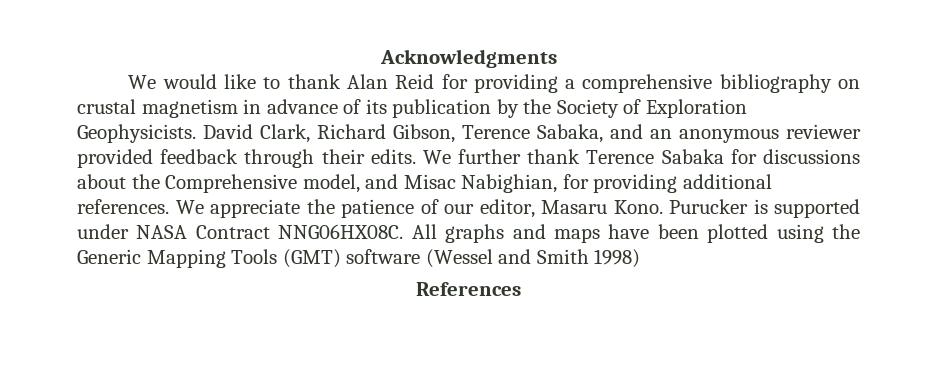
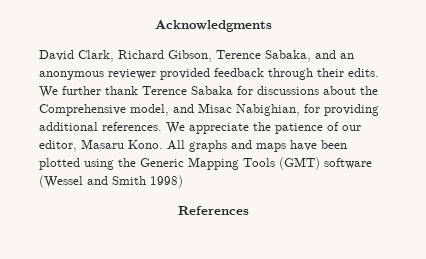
[128,74,860,93] [77,99,747,118] [77,124,196,143] We would like to thank Alan Reid for providing a comprehensive bibliography on crustal magnetism in advance of its publication by the Society of Exploration Geophysicists. -> (272, 26) none
[669,199,860,218] [77,224,404,239] Purucker is supported under NASA Contract NNG06HX08C. -> (163, 144) none

